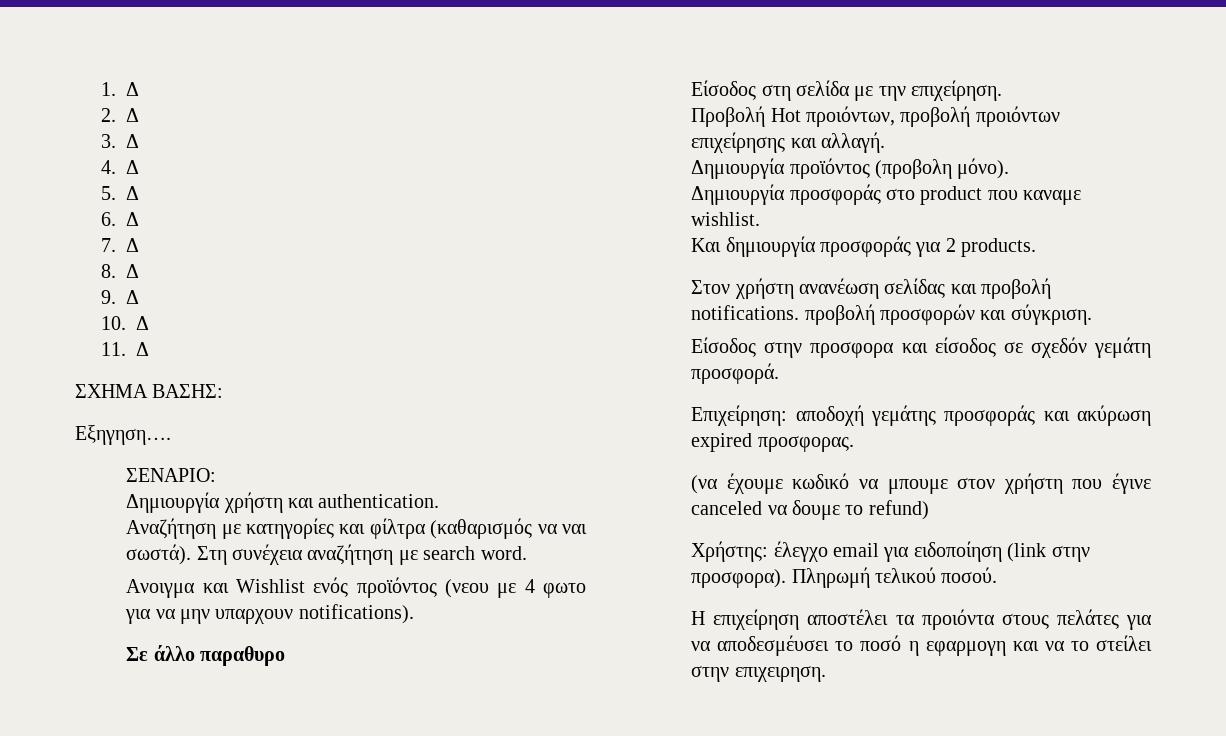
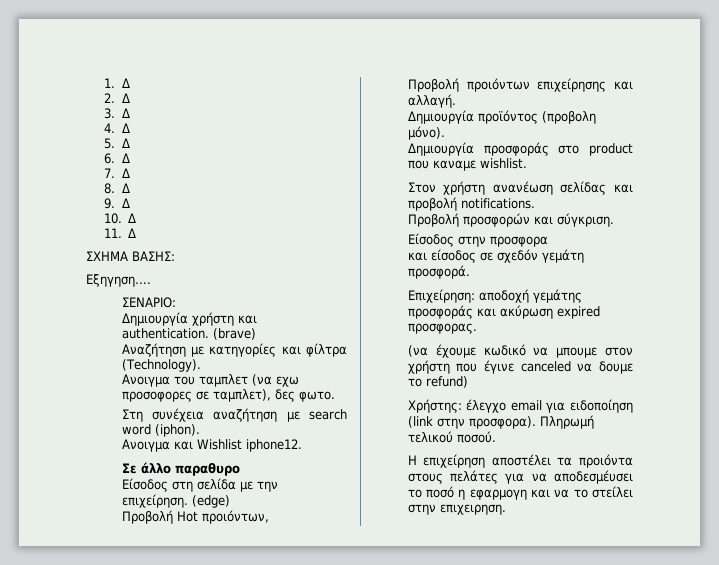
(440, 501) none -> [212,328,256,340] (brave)
[430,518,587,539] [126,544,192,565] (καθαρισμός να ναι σωστά). -> [121,359,201,372] [121,374,299,387] [121,389,335,402] (Technology). // Ανοιγμα του ταμπλετ (να εχω προσοφορες σε ταμπλετ), δες φωτο. //
[480,546,527,560] word. -> [121,424,200,437] word (iphon).
[313,577,587,598] [125,604,414,624] ενός προϊόντος (νεου με 4 φωτο για να μην υπαρχουν notifications). -> [245,439,302,452] iphone12.
(1003, 90) none -> [191,495,230,508] (edge)
[900,106,971,127] προβολή -> [407,78,459,92] // Προβολή
[691,236,1037,257] // Και δημιουργία προσφοράς για 2 products. -> (527, 163) none
[804,304,875,325] προβολή -> [407,213,459,227] // Προβολή
(895, 349) none -> (548, 241) //

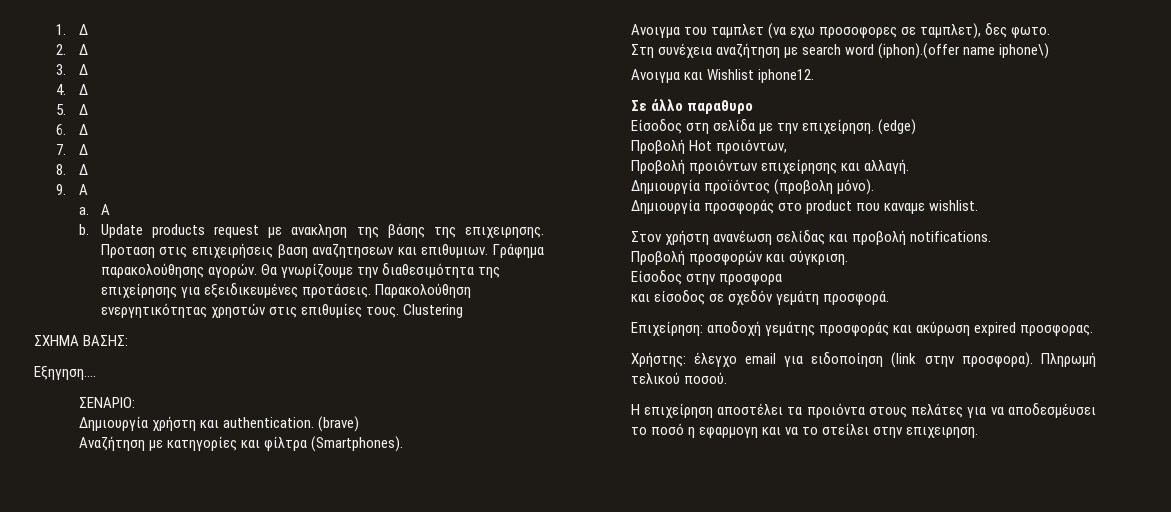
[121,198,130,208] [103,213,137,224] [103,228,137,238] Δ // 10. Δ // 11. Δ -> [78,184,88,195] [78,204,110,215] [78,223,545,238] [100,243,545,259] [100,263,501,278] [100,283,471,298] [100,303,464,318] Α // a. Α // b. Update products request με ανακληση της βάσης της επιχειρησης. Προταση στις επιχειρήσεις βαση αναζητησεων και επιθυμιων. Γράφημα παρακολούθησης αγορών. Θα γνωρίζουμε την διαθεσιμότητα της επιχείρησης για εξειδικευμένες προτάσεις. Παρακολούθηση ενεργητικότητας χρηστών στις επιθυμίες τους. Clustering
[121,359,201,372] (Technology). -> [310,436,403,452] (Smartphones).
[154,424,200,437] (iphon). -> [877,43,1049,59] (iphon).(offer name iphone\)
[407,344,633,358] [407,360,633,374] [407,376,468,388] // (να έχουμε κωδικό να μπουμε στον χρήστη που έγινε canceled να δουμε το refund) -> (1093, 331) none

